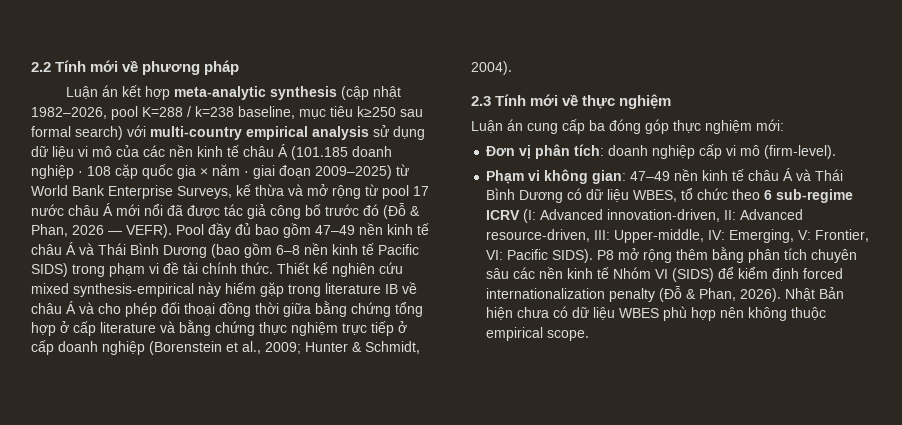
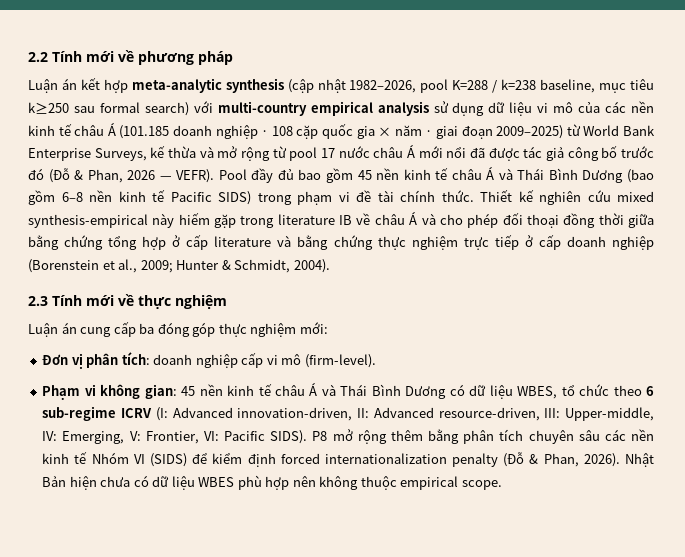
[315,225,355,235] 47–49 -> [357,170,372,180] 45
[630,171,671,181] 47–49 -> [181,386,196,396] 45

